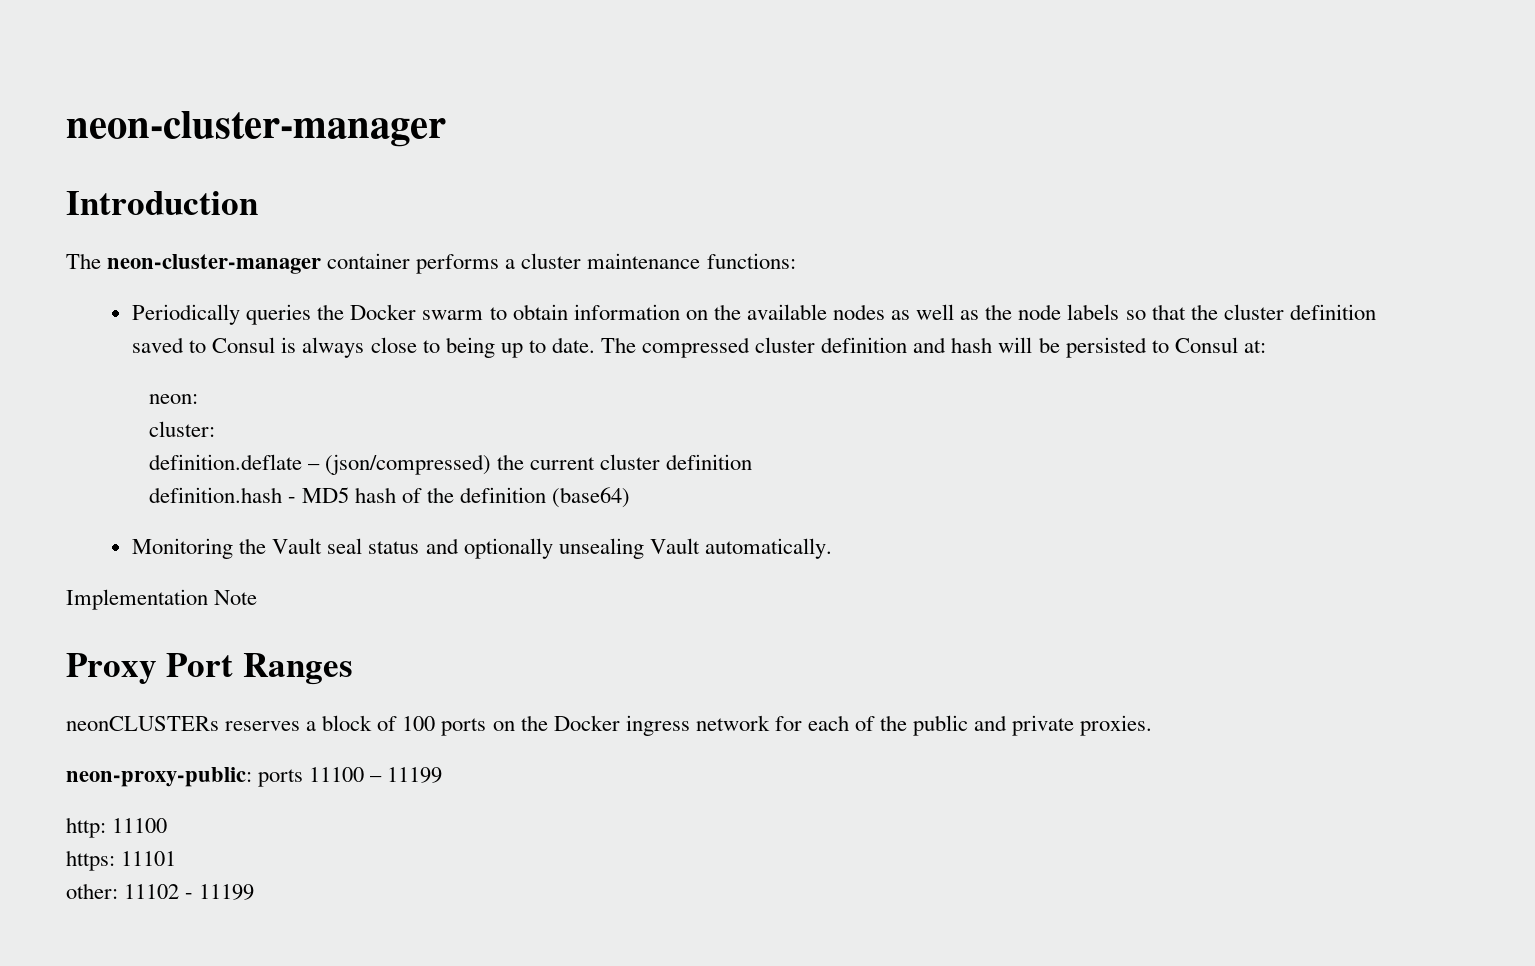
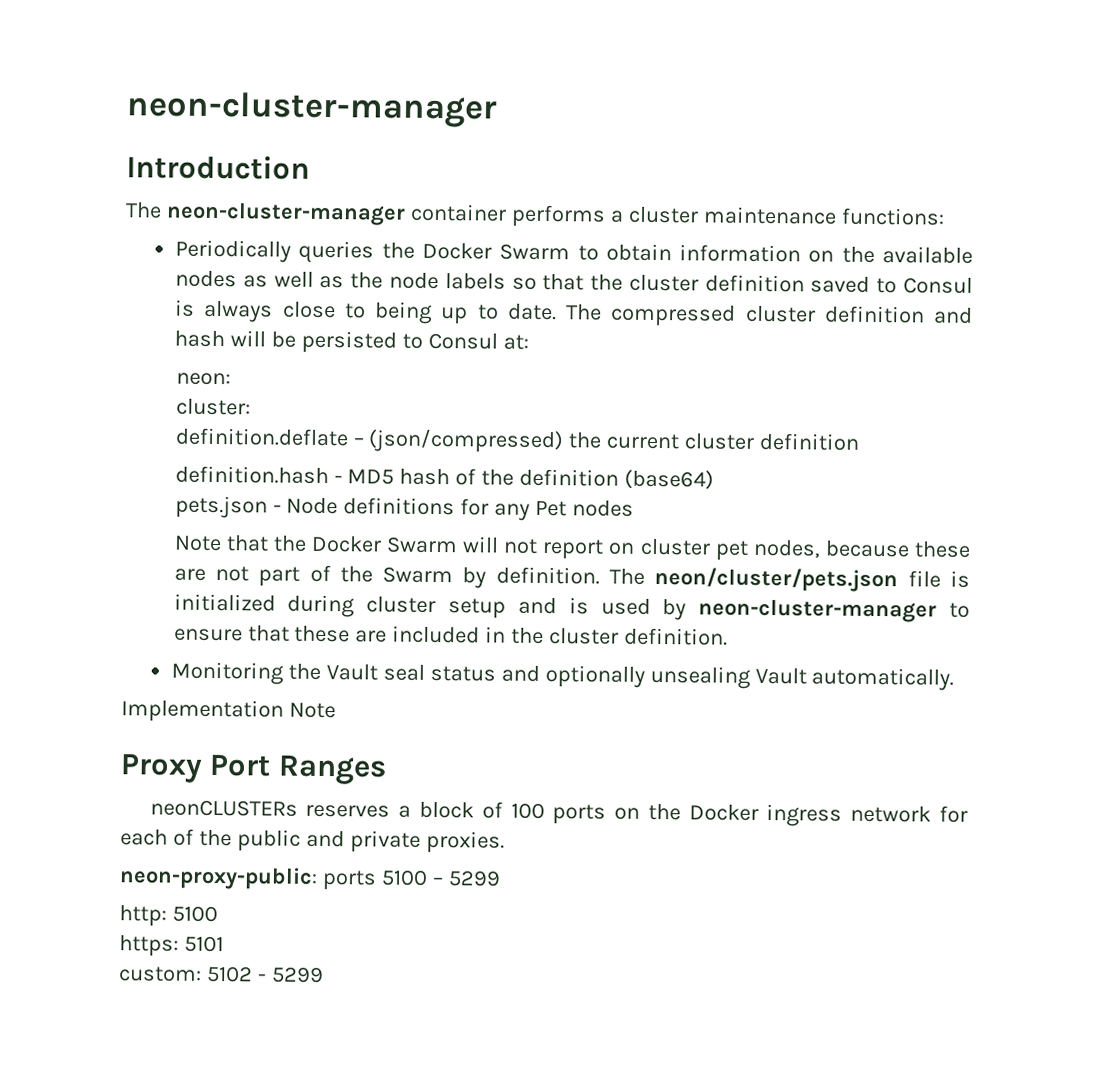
[422,310,484,320] swarm -> [499,243,571,261] Swarm
(631, 497) none -> [174,495,635,521] [173,535,972,561] [173,564,970,593] [173,593,970,623] [173,625,729,646] // pets.json - Node definitions for any Pet nodes // Note that the Docker Swarm will not report on cluster pet nodes, because these are not part of the Swarm by definition. The neon/cluster/pets.json file is initialized during cluster setup and is used by neon-cluster-manager to ensure that these are included in the cluster definition.
[309,767,443,783] 11100 – 11199 -> [380,869,501,887] 5100 – 5299
[112,818,168,833] 11100 -> [171,905,218,923] 5100
[121,851,177,866] [66,883,255,900] 11101 // other: 11102 - 11199 -> [183,935,224,953] [118,965,324,983] 5101 // custom: 5102 - 5299

